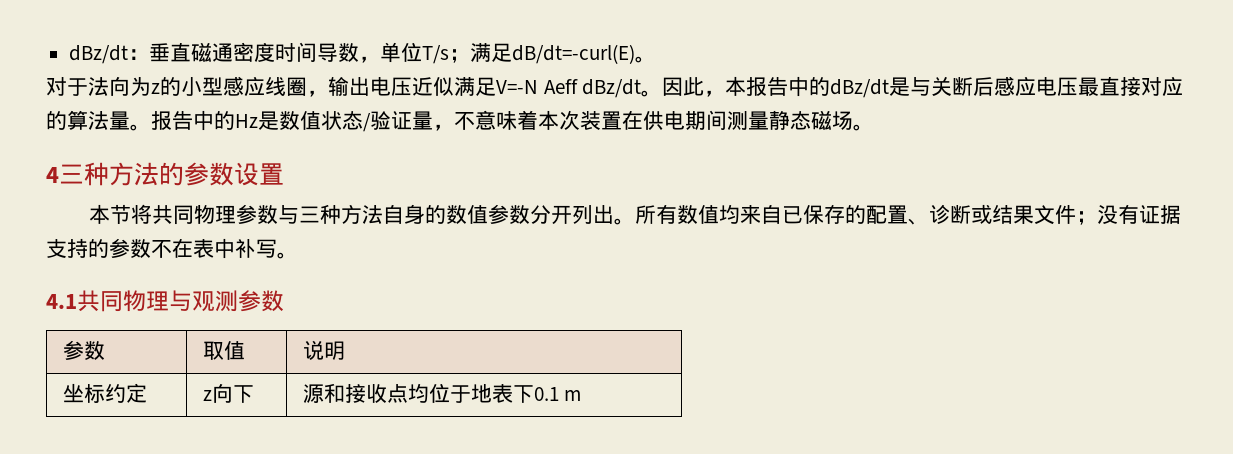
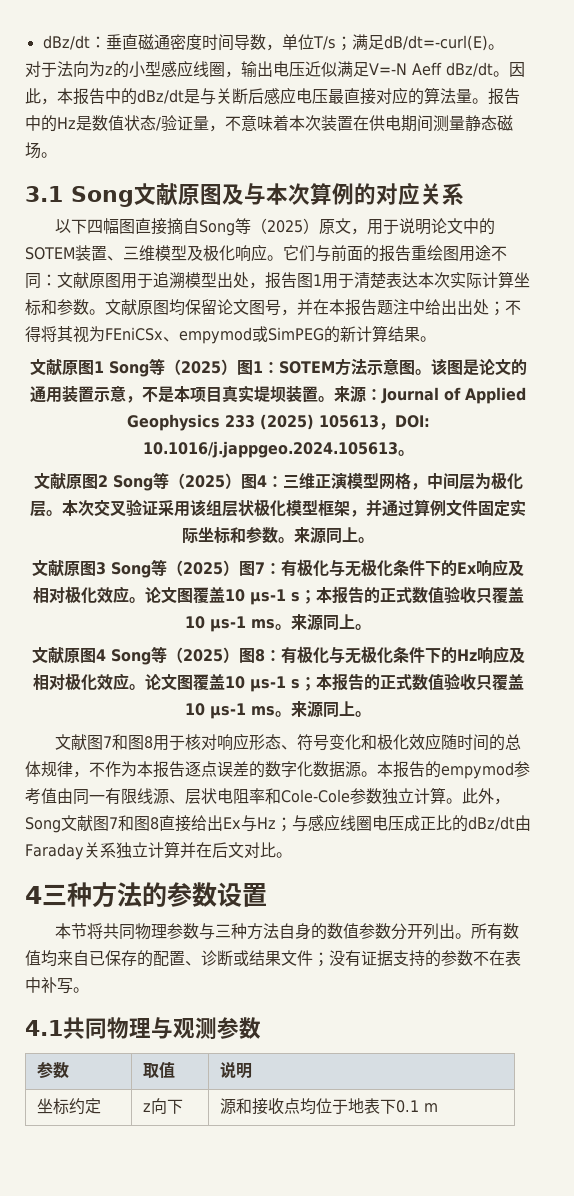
(874, 127) none -> [25,182,464,207] [55,218,496,236] [25,244,507,262] [25,271,530,289] [25,299,521,316] [25,325,436,344] [29,358,527,377] [30,385,526,404] [126,414,430,431] [142,441,414,458] [33,472,523,491] [30,499,526,517] [182,527,374,544] [32,559,524,578] [32,586,524,605] [185,614,371,632] [31,646,525,665] [32,673,524,692] [185,701,371,719] [55,733,522,751] [25,761,530,779] [25,787,510,805] [25,814,531,833] [25,841,292,860] // 3.1 Song文献原图及与本次算例的对应关系 // 以下四幅图直接摘自Song等（2025）原文，用于说明论文中的SOTEM装置、三维模型及极化响应。它们与前面的报告重绘图用途不同：文献原图用于追溯模型出处，报告图1用于清楚表达本次实际计算坐标和参数。文献原图均保留论文图号，并在本报告题注中给出出处；不得将其视为FEniCSx、empymod或SimPEG的新计算结果。 // 文献原图1 Song等（2025）图1：SOTEM方法示意图。该图是论文的通用装置示意，不是本项目真实堤坝装置。来源：Journal of Applied Geophysics 233 (2025) 105613，DOI: 10.1016/j.jappgeo.2024.105613。 // 文献原图2 Song等（2025）图4：三维正演模型网格，中间层为极化层。本次交叉验证采用该组层状极化模型框架，并通过算例文件固定实际坐标和参数。来源同上。 // 文献原图3 Song等（2025）图7：有极化与无极化条件下的Ex响应及相对极化效应。论文图覆盖10 μs-1 s；本报告的正式数值验收只覆盖10 μs-1 ms。来源同上。 // 文献原图4 Song等（2025）图8：有极化与无极化条件下的Hz响应及相对极化效应。论文图覆盖10 μs-1 s；本报告的正式数值验收只覆盖10 μs-1 ms。来源同上。 // 文献图7和图8用于核对响应形态、符号变化和极化效应随时间的总体规律，不作为本报告逐点误差的数字化数据源。本报告的empymod参考值由同一有限线源、层状电阻率和Cole-Cole参数独立计算。此外，Song文献图7和图8直接给出Ex与Hz；与感应线圈电压成正比的dBz/dt由Faraday关系独立计算并在后文对比。

